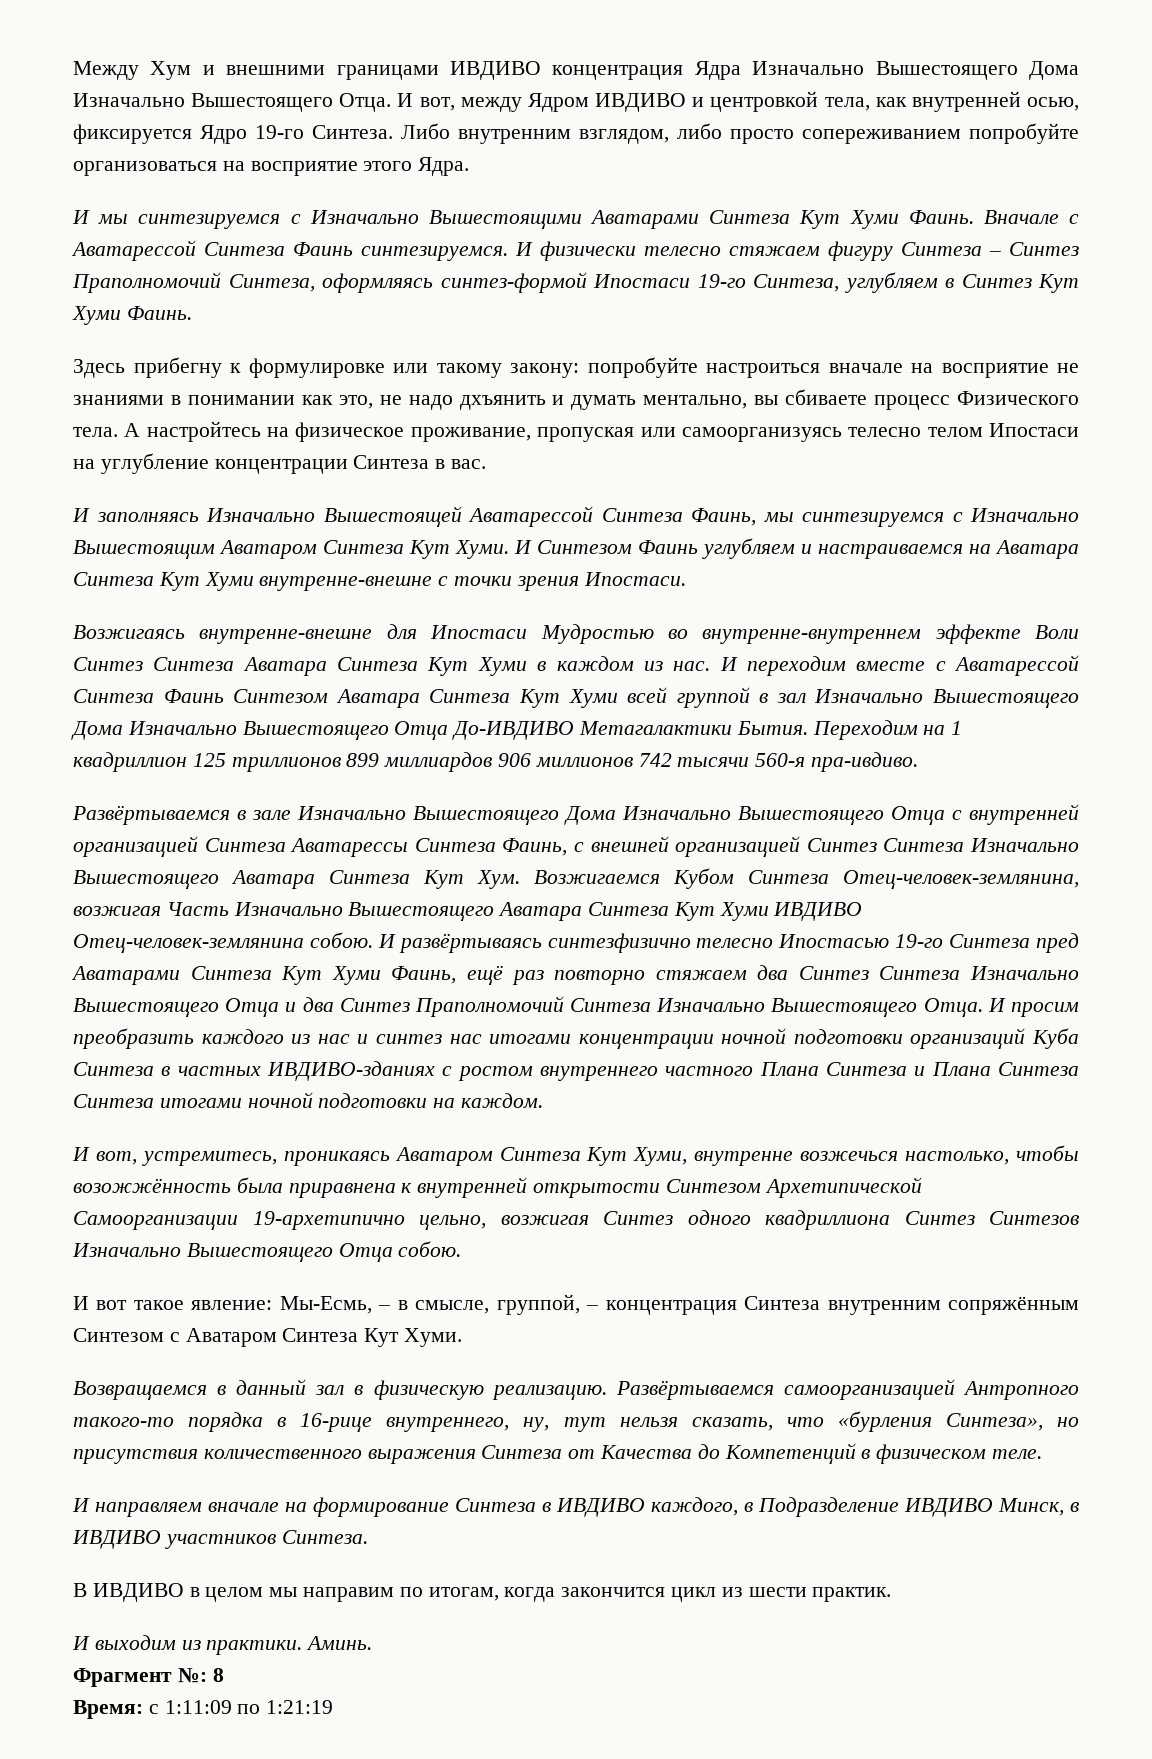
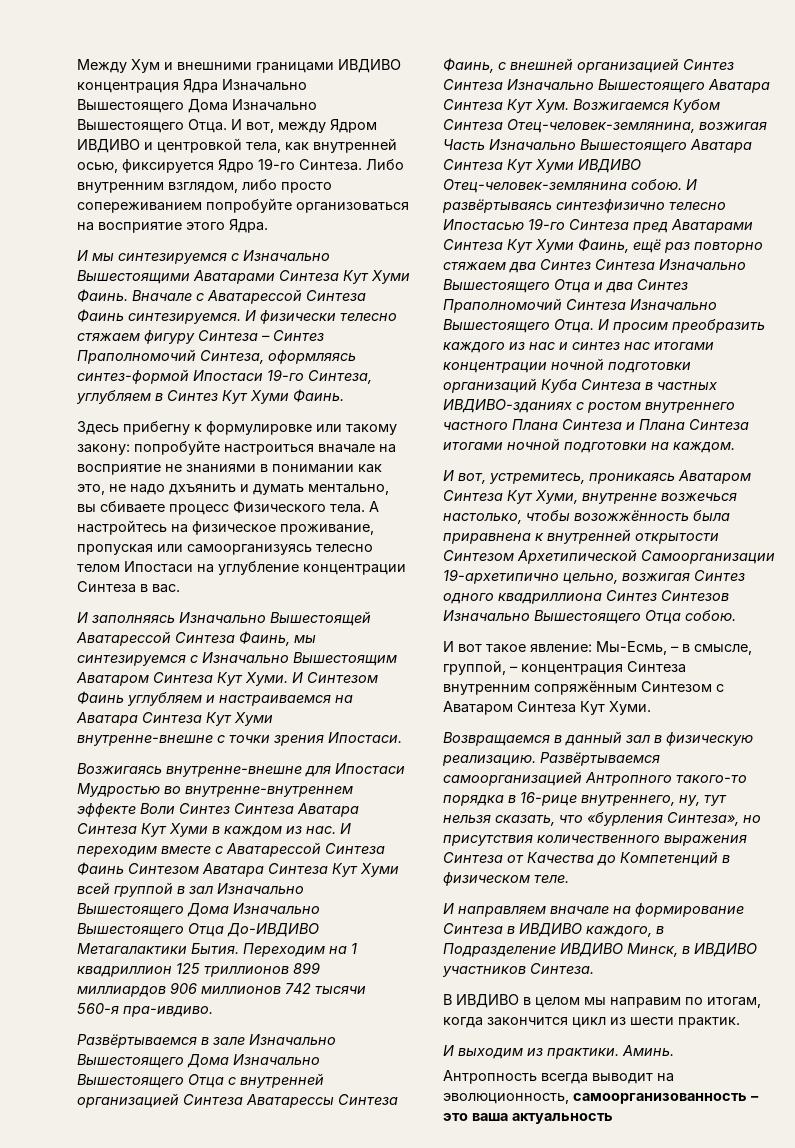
[73,1094,154,1108] Синтеза -> (749, 424) none
[73,1668,224,1687] [73,1700,334,1719] Фрагмент №: 8 // Время: с 1:11:09 по 1:21:19 -> [443,1070,674,1084] [443,1093,759,1104] [443,1113,613,1124] Антропность всегда выводит на эволюционность, самоорганизованность – это ваша актуальность

